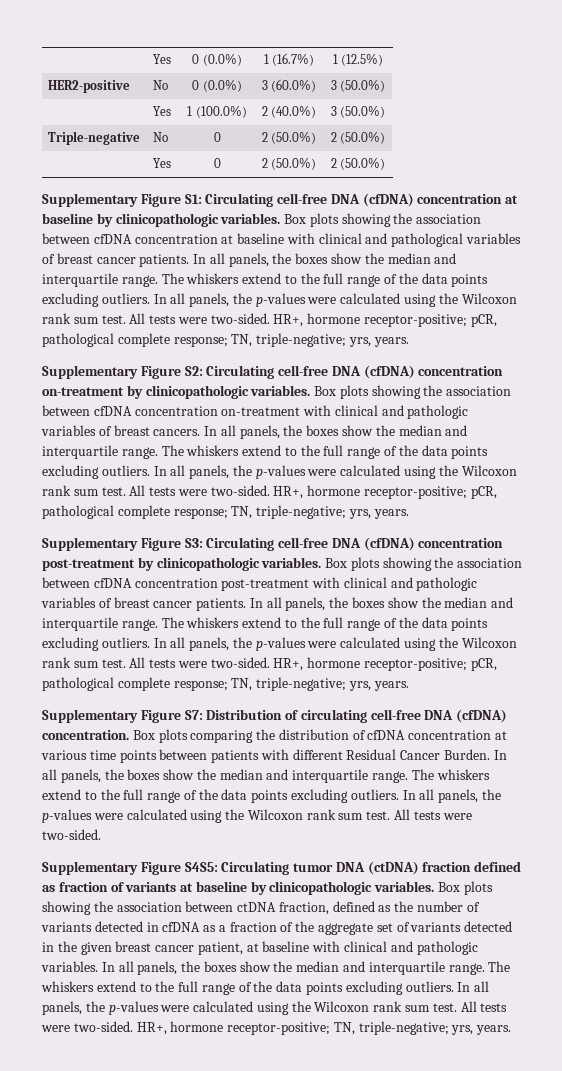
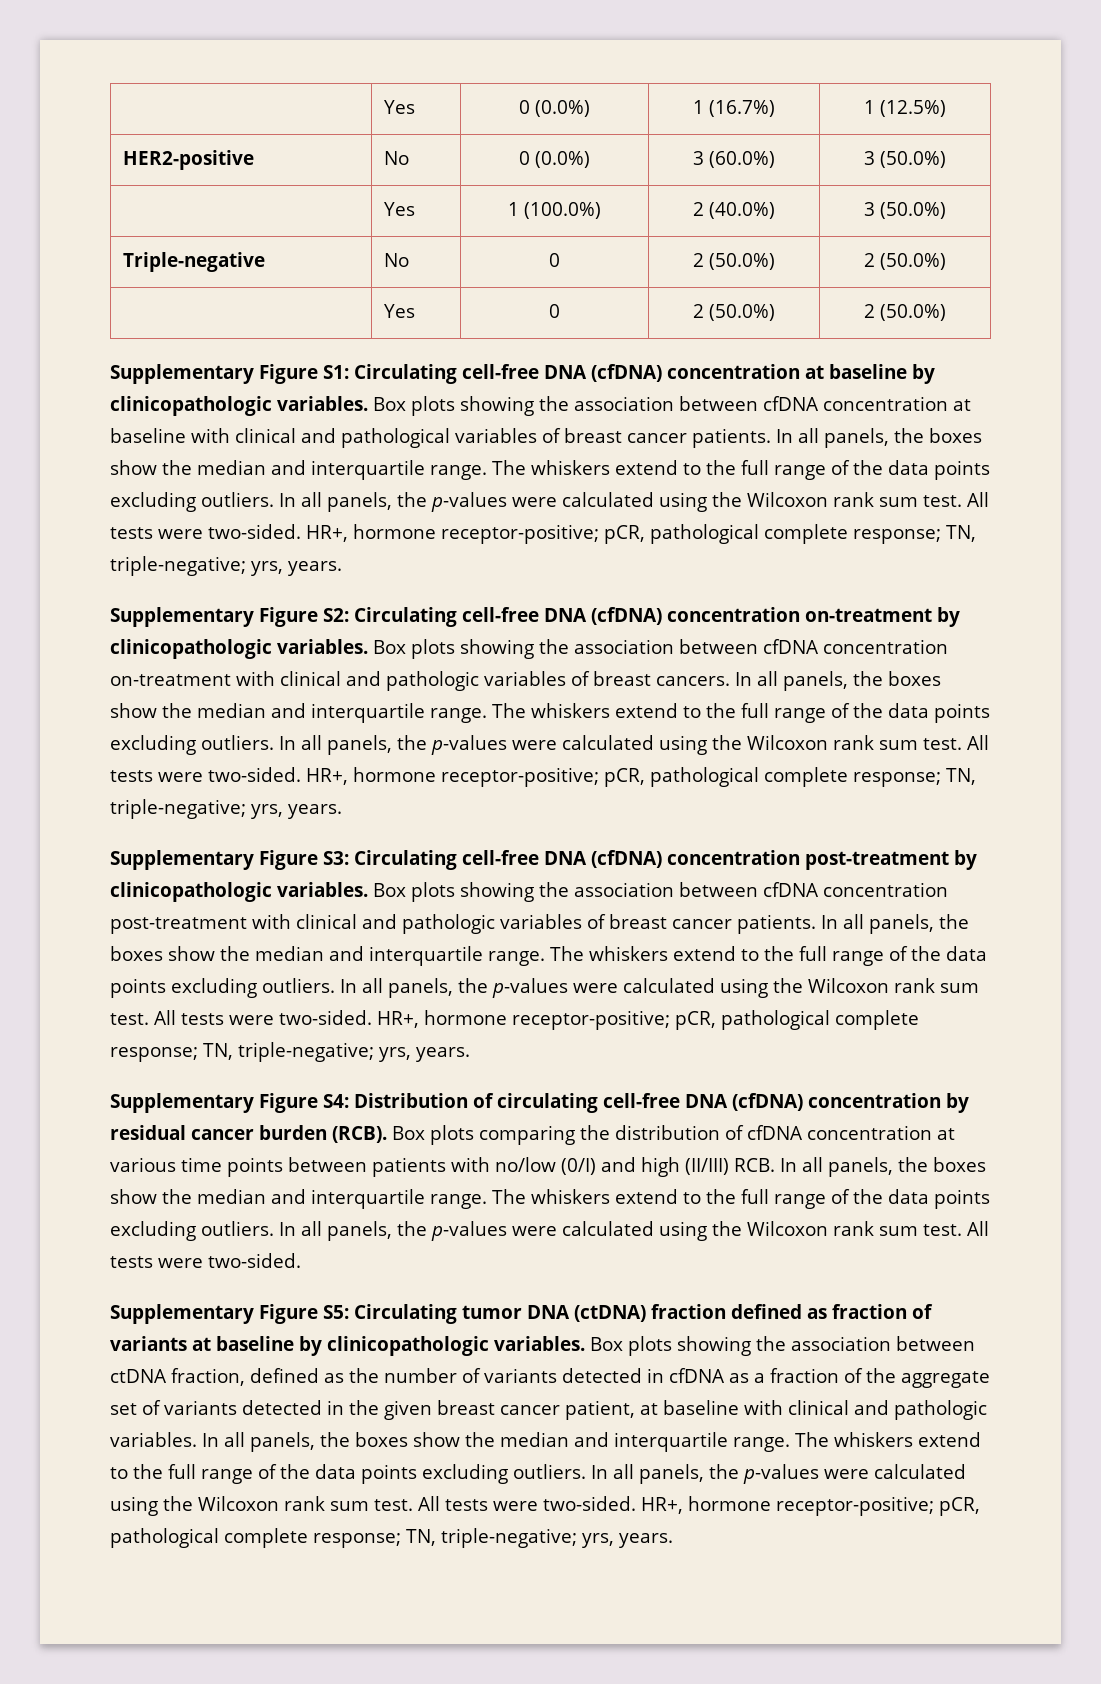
[184,710,203,720] S7: -> [323,1094,349,1108] S4:
[42,730,129,740] concentration. -> [808,1093,969,1113] [110,1125,387,1143] concentration by residual cancer burden (RCB).
[292,749,491,760] different Residual Cancer Burden. -> [495,1157,775,1177] no/low (0/I) and high (II/III) RCB.
[184,862,218,872] S4S5: -> [323,1305,349,1319] S5:
(331, 1028) none -> [939,1497,980,1516] [110,1528,401,1548] pCR, pathological complete response;

